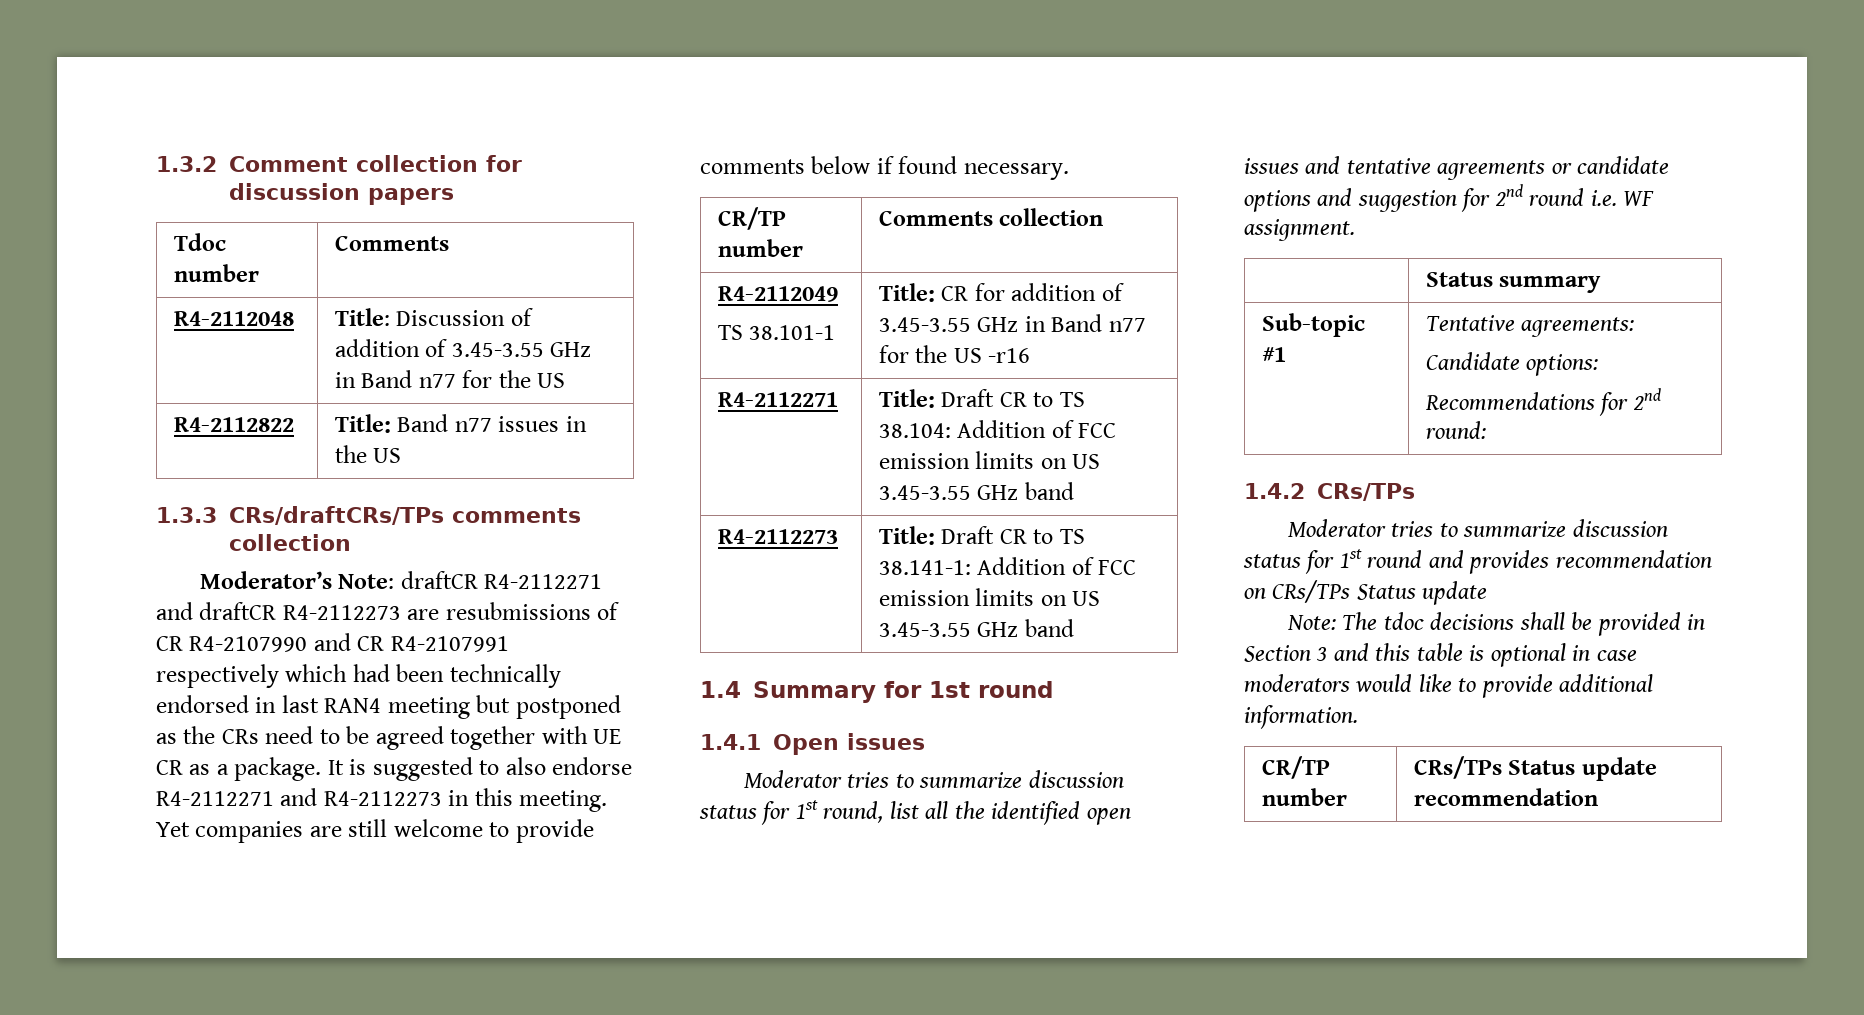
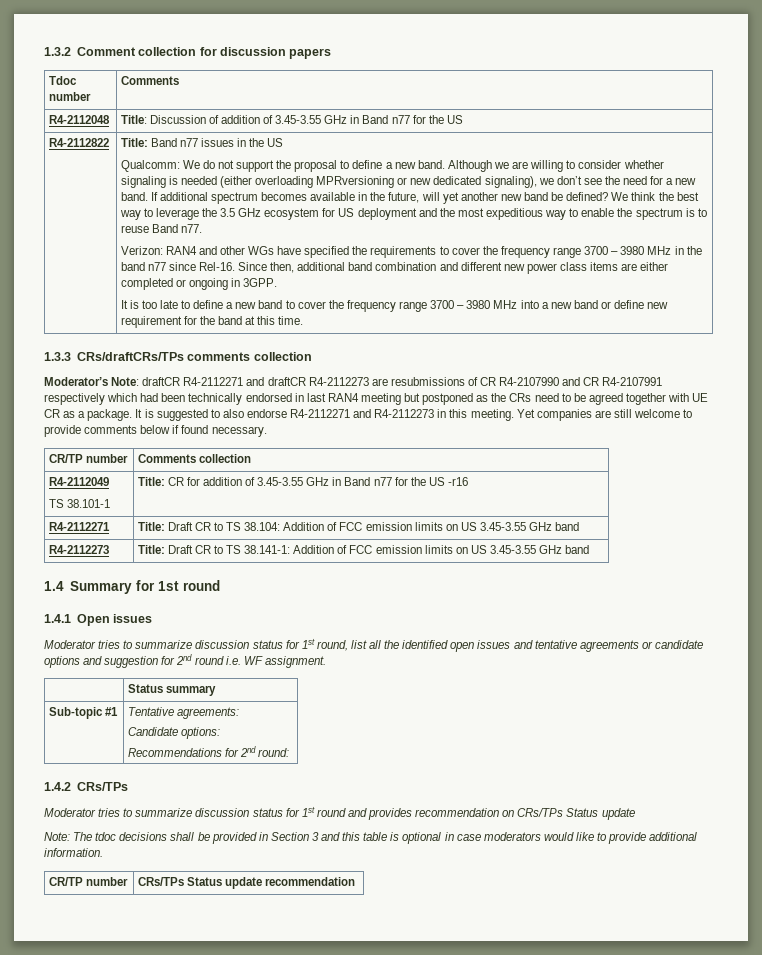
(402, 455) none -> [120,160,664,172] [120,176,697,188] [120,192,699,204] [119,208,707,220] [120,224,202,233] [120,246,702,258] [120,262,669,274] [120,278,278,290] [120,300,669,312] [120,316,304,328] // Qualcomm: We do not support the proposal to define a new band. Although we are willing to consider whether signaling is needed (either overloading MPRversioning or new dedicated signaling), we don’t see the need for a new band. If additional spectrum becomes available in the future, will yet another new band be defined? We think the best way to leverage the 3.5 GHz ecosystem for US deployment and the most expeditious way to enable the spectrum is to reuse Band n77. // Verizon: RAN4 and other WGs have specified the requirements to cover the frequency range 3700 – 3980 MHz in the band n77 since Rel-16. Since then, additional band combination and different new power class items are either completed or ongoing in 3GPP. // It is too late to define a new band to cover the frequency range 3700 – 3980 MHz into a new band or define new requirement for the band at this time.

